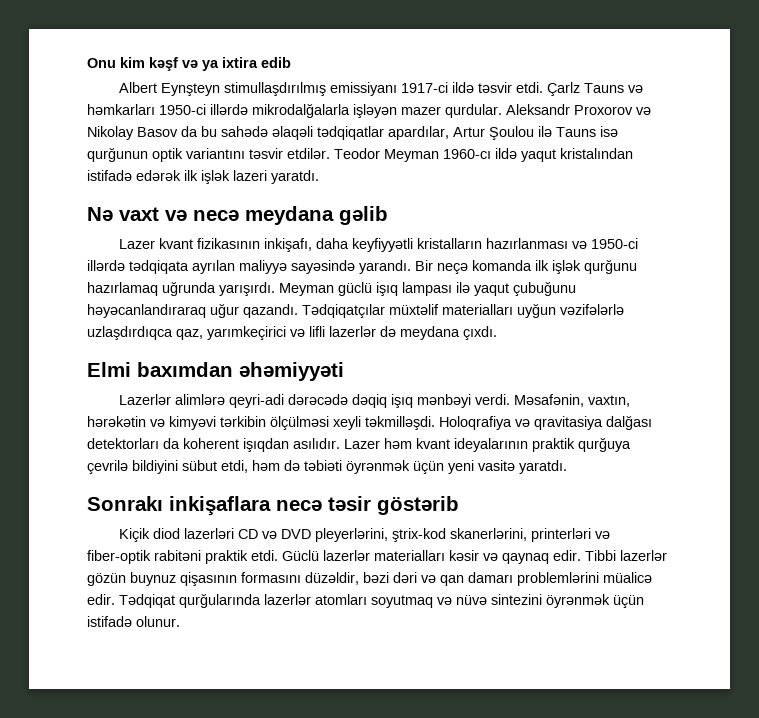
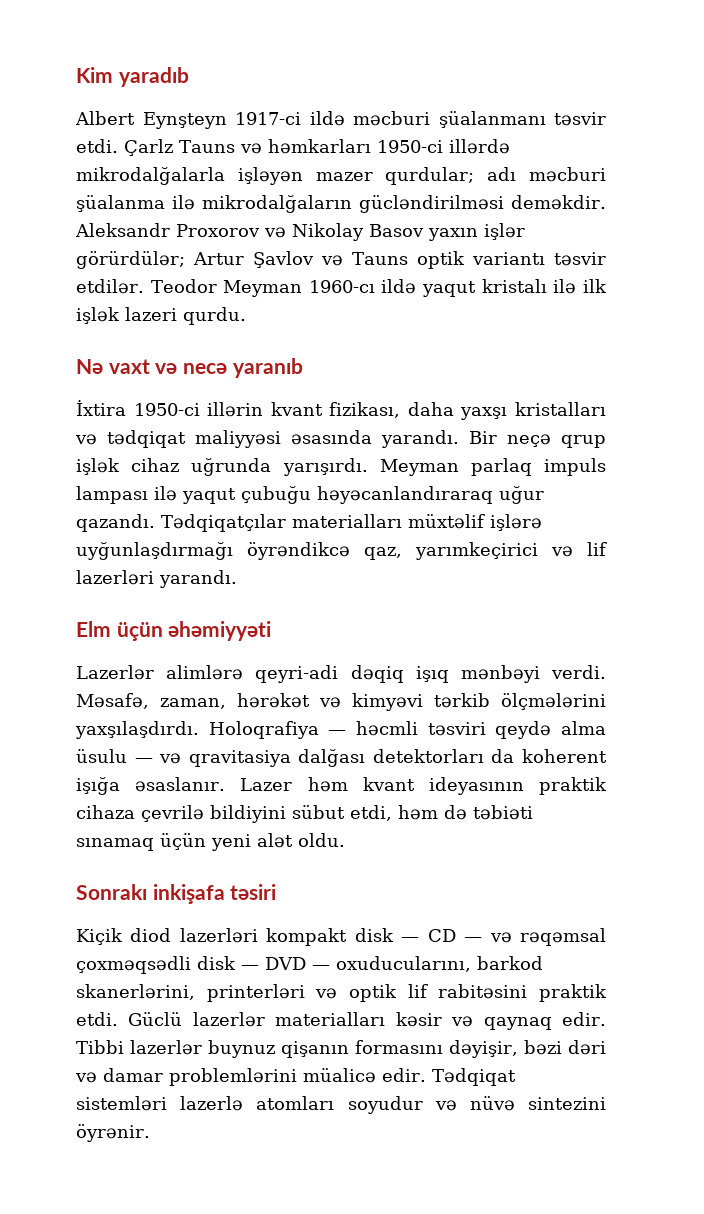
[87,57,291,71] [118,82,474,96] Onu kim kəşf və ya ixtira edib // Albert Eynşteyn stimullaşdırılmış emissiyanı 1917-ci ildə -> [76,67,189,87] [75,111,546,129] Kim yaradıb // Albert Eynşteyn 1917-ci ildə məcburi şüalanmanı
[445,104,502,118] qurdular. -> [385,167,606,185] [76,195,607,213] qurdular; adı məcburi şüalanma ilə mikrodalğaların gücləndirilməsi deməkdir.
[181,126,618,140] [87,147,245,162] da bu sahədə əlaqəli tədqiqatlar apardılar, Artur Şoulou ilə Tauns isə qurğunun optik variantını -> [428,223,525,241] [76,251,545,269] yaxın işlər görürdülər; Artur Şavlov və Tauns optik variantı
[560,148,633,159] [87,170,181,181] kristalından istifadə edərək -> [481,279,577,294] kristalı ilə
[271,170,319,184] yaratdı. -> [183,307,246,325] qurdu.
[245,206,388,225] [118,238,638,252] [87,259,637,274] [87,282,158,296] meydana gəlib // Lazer kvant fizikasının inkişafı, daha keyfiyyətli kristalların hazırlanması və 1950-ci illərdə tədqiqata ayrılan maliyyə sayəsində yarandı. Bir neçə komanda ilk işlək qurğunu hazırlamaq -> [232,358,303,378] [76,400,606,420] [75,430,606,448] [76,458,180,475] yaranıb // İxtira 1950-ci illərin kvant fizikası, daha yaxşı kristalları və tədqiqat maliyyəsi əsasında yarandı. Bir neçə qrup işlək cihaz
[338,282,398,296] güclü işıq -> [470,458,606,476] parlaq impuls
[513,281,576,296] çubuğunu -> [241,486,311,504] çubuğu
[389,303,624,318] [87,326,497,340] [87,362,233,377] müxtəlif materialları uyğun vəzifələrlə uzlaşdırdıqca qaz, yarımkeçirici və lifli lazerlər də meydana çıxdı. // Elmi baxımdan -> [292,514,542,531] [76,542,607,560] [76,570,237,588] [76,621,163,641] materialları müxtəlif işlərə uyğunlaşdırmağı öyrəndikcə qaz, yarımkeçirici və lif lazerləri yarandı. // Elm üçün
[287,394,348,405] dərəcədə -> (339, 674) none
[513,394,630,407] [87,416,512,430] Məsafənin, vaxtın, hərəkətin və kimyəvi tərkibin ölçülməsi xeyli təkmilləşdi. Holoqrafiya -> [76,693,606,711] [75,721,606,739] [76,749,153,763] Məsafə, zaman, hərəkət və kimyəvi tərkib ölçmələrini yaxşılaşdırdı. Holoqrafiya — həcmli təsviri qeydə alma üsulu —
[243,438,340,452] işıqdan asılıdır. -> [76,777,226,795] işığa əsaslanır.
[454,437,631,452] ideyalarının praktik qurğuya -> [428,777,607,795] [76,805,135,819] ideyasının praktik cihaza
[346,460,410,474] öyrənmək -> [76,838,154,851] sınamaq
[478,460,567,474] vasitə yaratdı. -> [257,833,345,848] alət oldu.
[169,496,459,516] inkişaflara necə təsir göstərib -> [152,884,277,904] inkişafa təsiri
[237,528,610,542] [87,550,201,564] CD və DVD pleyerlərini, ştrix-kod skanerlərini, printerləri və fiber-optik rabitəni -> [266,928,607,946] [76,956,543,974] [76,984,528,1002] kompakt disk — CD — və rəqəmsal çoxməqsədli disk — DVD — oxuducularını, barkod skanerlərini, printerləri və optik lif rabitəsini
[87,572,359,586] gözün buynuz qişasının formasını düzəldir, -> [208,1040,519,1058] buynuz qişanın formasını dəyişir,
[440,572,513,586] qan damarı -> [103,1068,163,1082] damar
[179,593,644,608] [87,616,180,627] qurğularında lazerlər atomları soyutmaq və nüvə sintezini öyrənmək üçün istifadə olunur. -> [76,1096,607,1114] [76,1124,150,1142] sistemləri lazerlə atomları soyudur və nüvə sintezini öyrənir.

